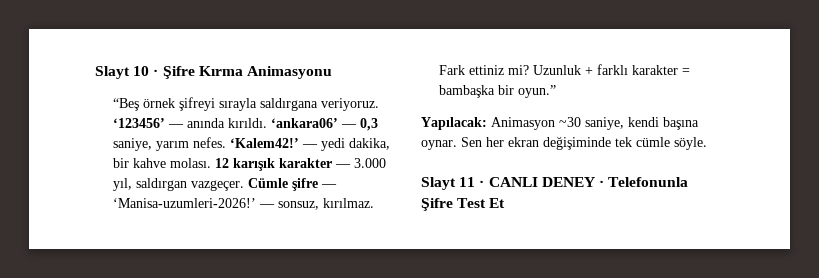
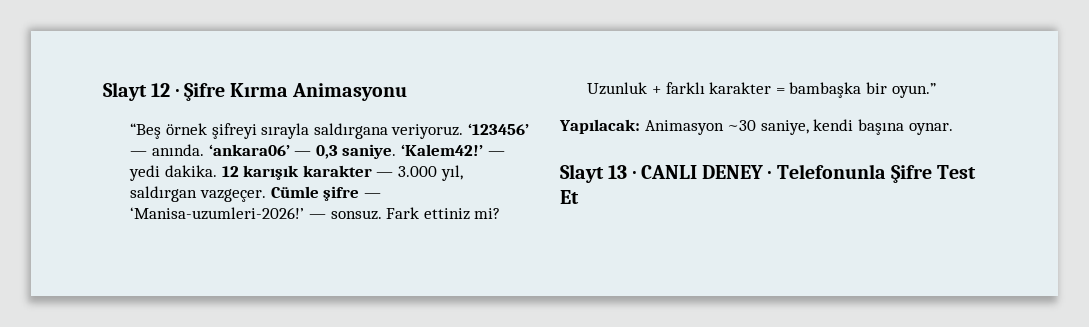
[95,66,150,79] Slayt 10 -> [103,82,171,101] Slayt 12
[186,118,267,128] anında kırıldı. -> [152,144,205,156] anında.
[112,137,390,151] [112,158,211,168] saniye, yarım nefes. ‘Kalem42!’ — yedi dakika, bir kahve molası. -> [342,144,505,159] [129,165,218,181] saniye. ‘Kalem42!’ — yedi dakika.
[277,198,374,210] sonsuz, kırılmaz. -> [330,210,382,220] sonsuz.
[461,136,707,150] [421,177,476,190] Sen her ekran değişiminde tek cümle söyle. // Slayt 11 -> [560,164,628,183] // Slayt 13

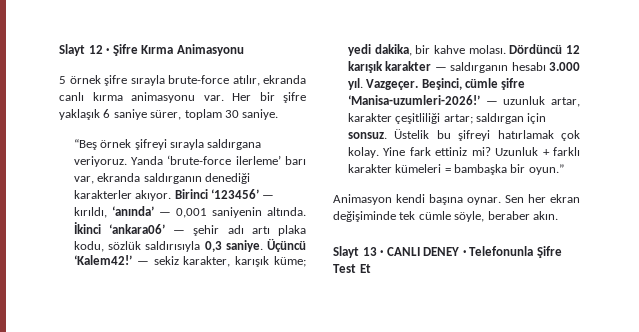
(408, 92) none -> [59,75,306,86] [59,92,306,103] [59,109,279,120] // 5 örnek şifre sırayla brute-force atılır, ekranda canlı kırma animasyonu var. Her bir şifre yaklaşık 6 saniye sürer, toplam 30 saniye.
[467,123,529,135] [130,144,312,156] ‘123456’ — anında. ‘ankara06’ — -> [131,155,306,165] [73,173,250,184] [73,189,275,201] [73,206,306,218] [73,222,306,236] [73,241,201,252] Yanda ‘brute-force ilerleme’ barı var, ekranda saldırganın denediği karakterler akıyor. Birinci ‘123456’ — kırıldı, ‘anında’ — 0,001 saniyenin altında. İkinci ‘ankara06’ — şehir adı artı plaka kodu, sözlük saldırısıyla
(397, 151) none -> [267,238,306,252] Üçüncü
[129,165,463,181] [130,186,381,202] [130,207,420,220] yedi dakika. 12 karışık karakter — 3.000 yıl, saldırgan vazgeçer. Cümle şifre — ‘Manisa-uzumleri-2026!’ — sonsuz. Fark -> [153,256,306,267] [347,44,580,56] [347,61,580,73] [347,78,526,90] [347,95,580,107] [347,113,547,124] [347,129,580,141] [347,147,431,158] sekiz karakter, karışık küme; yedi dakika, bir kahve molası. Dördüncü 12 karışık karakter — saldırganın hesabı 3.000 yıl. Vazgeçer. Beşinci, cümle şifre ‘Manisa-uzumleri-2026!’ — uzunluk artar, karakter çeşitliliği artar; saldırgan için sonsuz. Üstelik bu şifreyi hatırlamak çok kolay. Yine fark
(772, 88) none -> [395,164,442,173] kümeleri
[559,119,809,135] Yapılacak: Animasyon ~30 saniye, -> [333,194,392,205] Animasyon
(953, 129) none -> [505,194,580,203] [333,211,558,222] Sen her ekran değişiminde tek cümle söyle, beraber akın.

